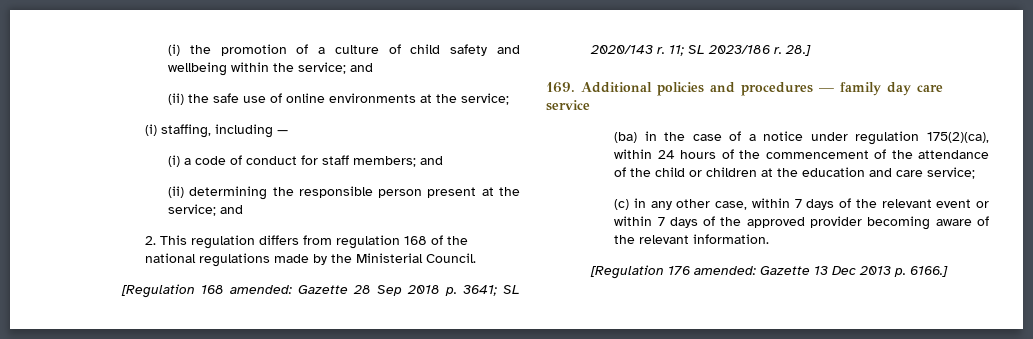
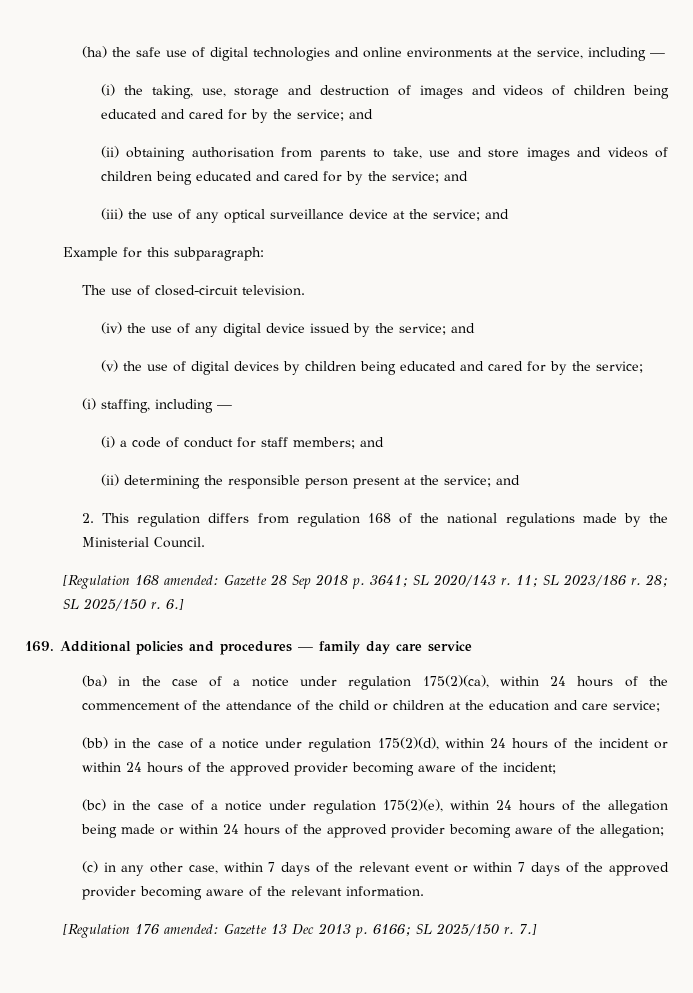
[167,44,520,56] [167,62,373,76] [167,93,432,105] (i) the promotion of a culture of child safety and wellbeing within the service; and // (ii) the safe use of online environments at -> [81,46,665,61] [100,84,670,99] [100,109,373,123] [100,146,668,161] [100,171,468,185] [100,208,509,223] [62,247,264,261] [81,285,305,296] [100,322,475,337] [100,360,567,375] (ha) the safe use of digital technologies and online environments at the service, including — // (i) the taking, use, storage and destruction of images and videos of children being educated and cared for by the service; and // (ii) obtaining authorisation from parents to take, use and store images and videos of children being educated and cared for by the service; and // (iii) the use of any optical surveillance device at the service; and // Example for this subparagraph: // The use of closed-circuit television. // (iv) the use of any digital device issued by the service; and // (v) the use of digital devices by children being educated and cared for by
[785,45,812,56] 28.] -> [645,574,669,587] [62,598,184,611] 28; SL 2025/150 r. 6.]
(976, 173) none -> [81,737,669,752] [81,762,556,776] [81,799,668,814] [80,824,664,838] // (bb) in the case of a notice under regulation 175(2)(d), within 24 hours of the incident or within 24 hours of the approved provider becoming aware of the incident; // (bc) in the case of a notice under regulation 175(2)(e), within 24 hours of the allegation being made or within 24 hours of the approved provider becoming aware of the allegation;
[910,266,949,277] 6166.] -> [372,923,537,936] 6166; SL 2025/150 r. 7.]

